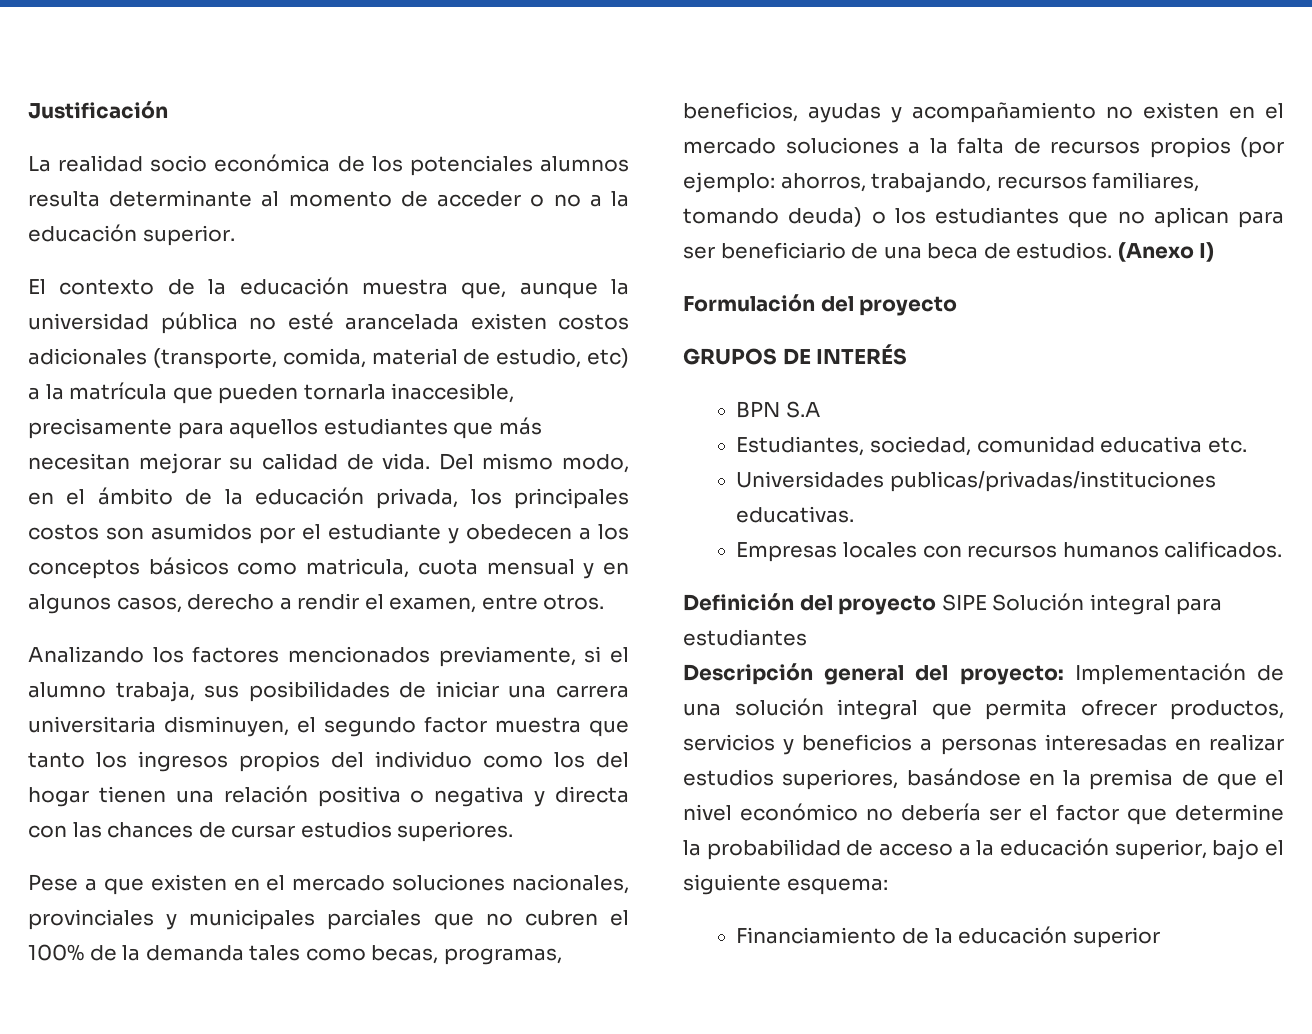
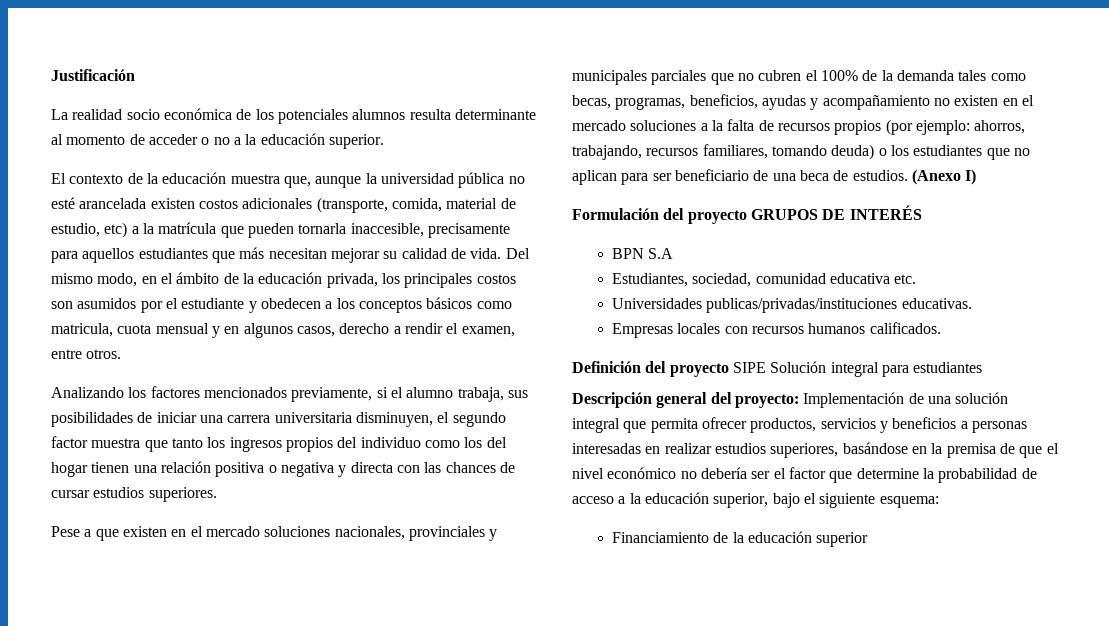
(958, 306) // -> (747, 217) none

